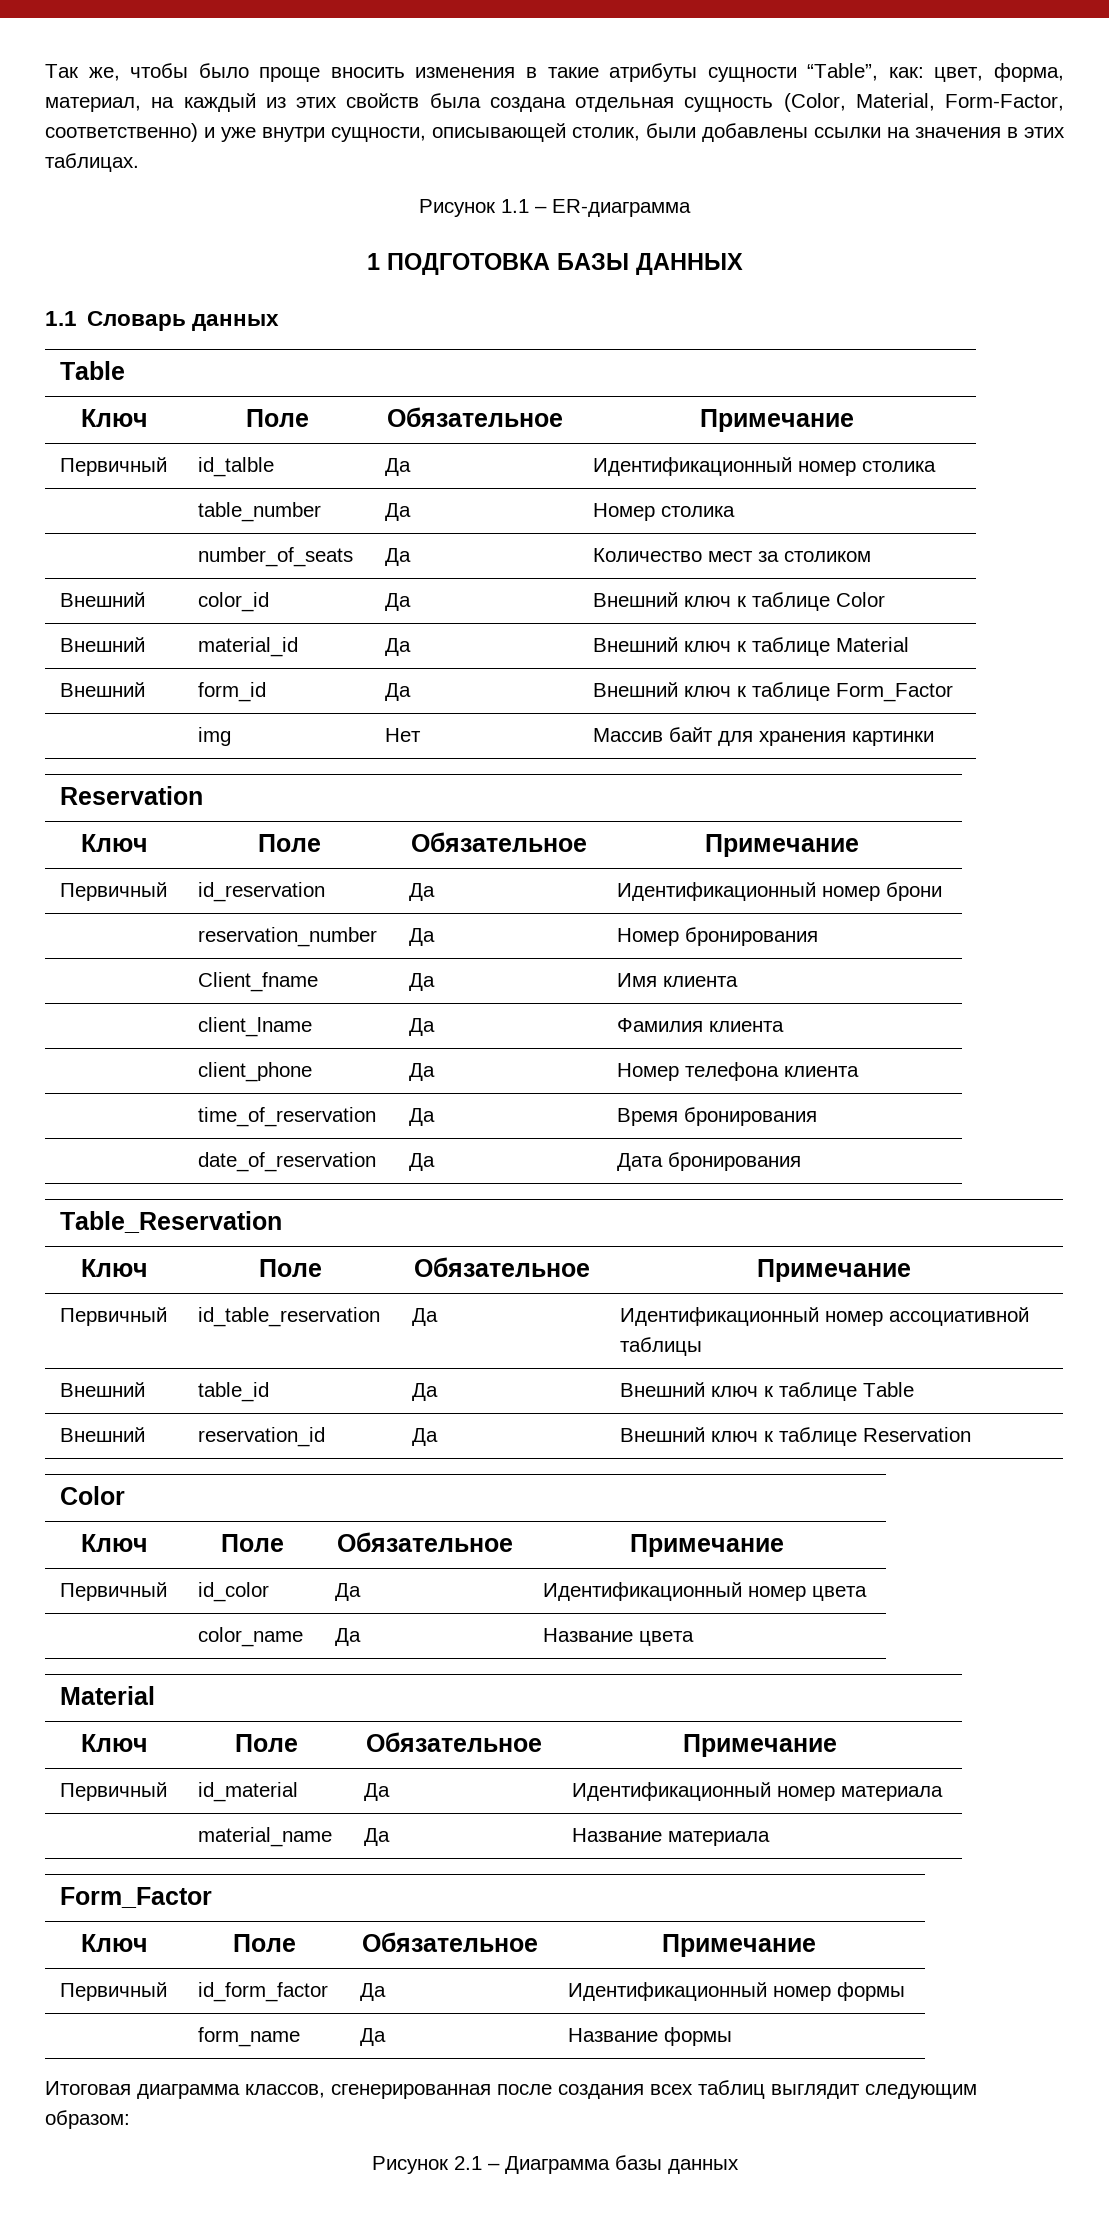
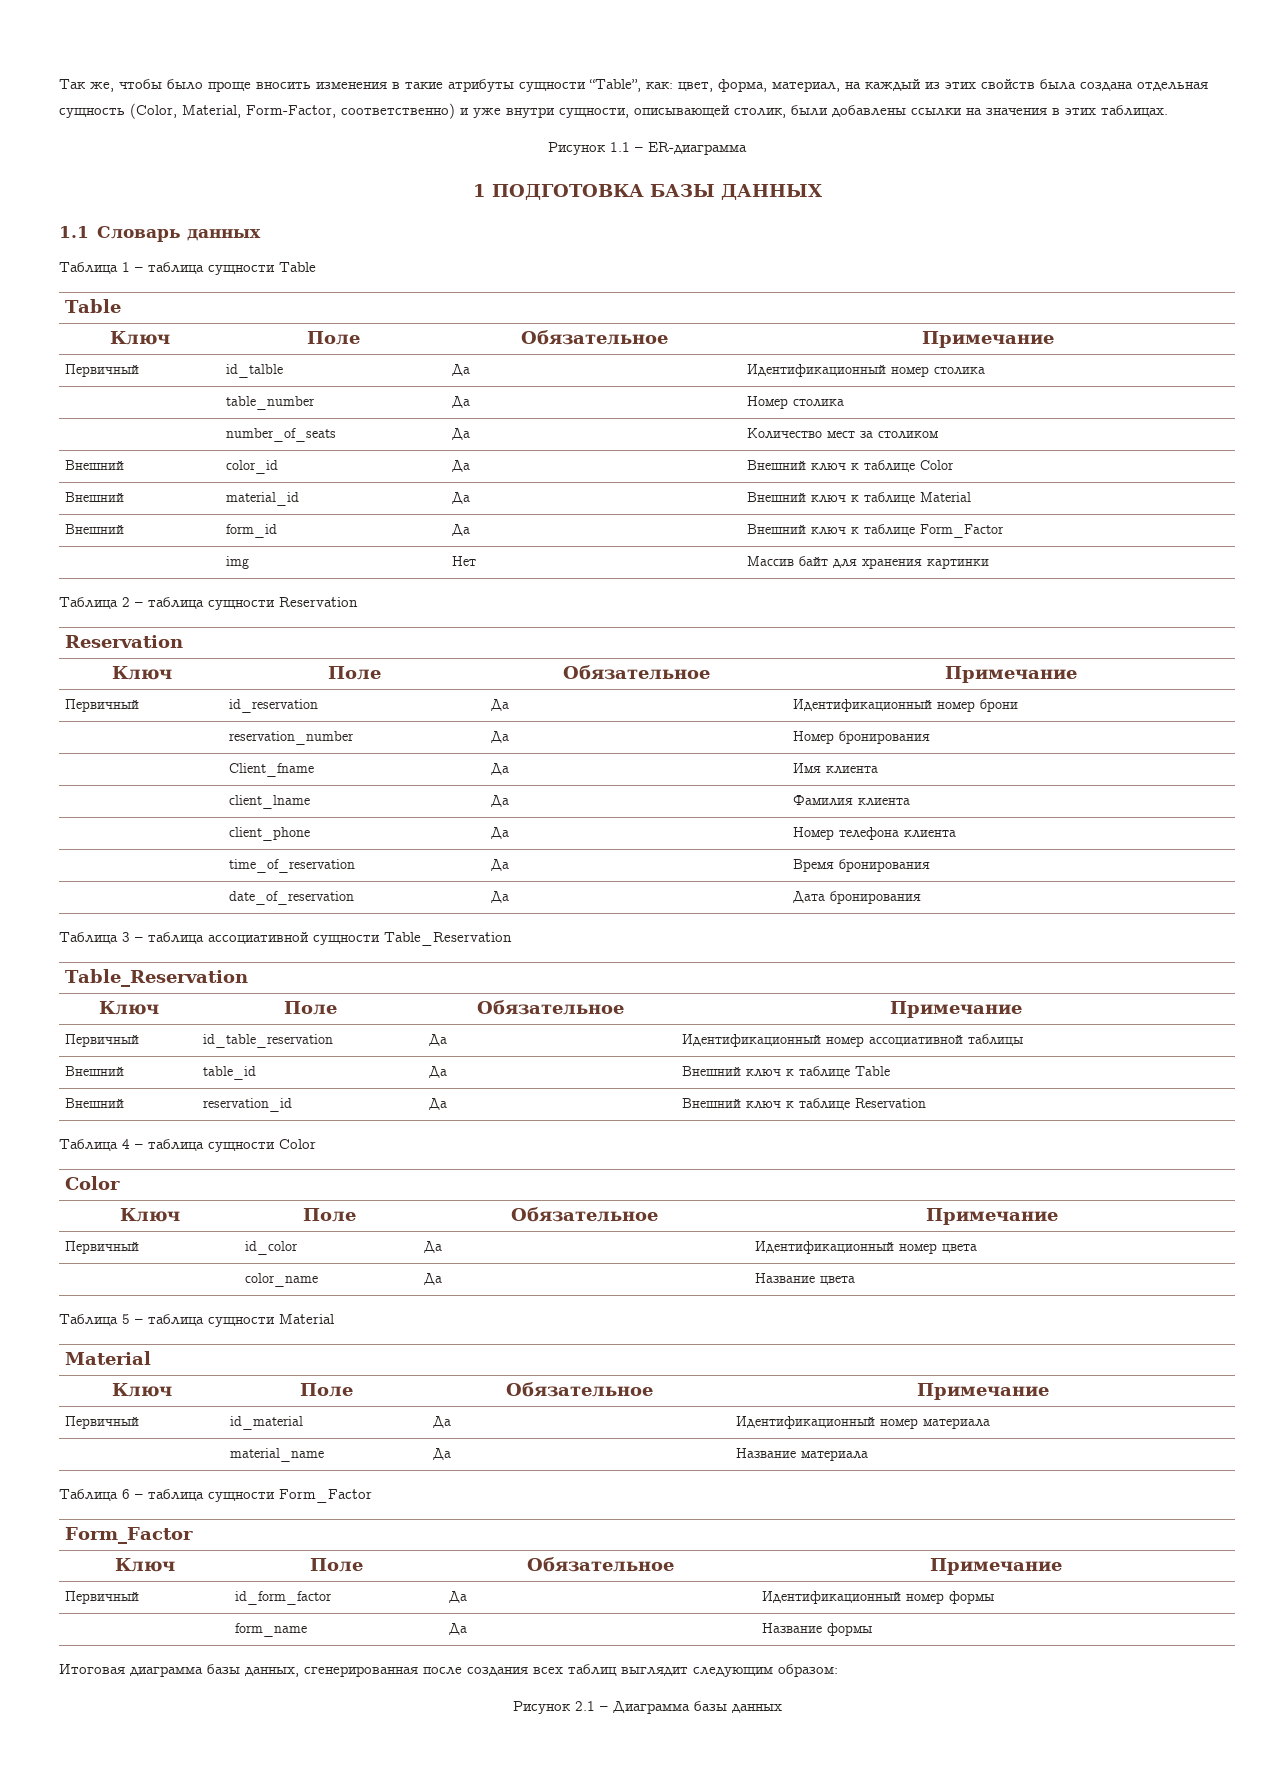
(280, 322) none -> [59,262,316,275] // Таблица 1 – таблица сущности Table
(935, 738) none -> [59,597,358,610] // Таблица 2 – таблица сущности Reservation
(802, 1161) none -> [59,932,512,946] // Таблица 3 – таблица ассоциативной сущности Table_Reservation
(972, 1434) none -> [59,1139,316,1152] // Таблица 4 – таблица сущности Color
(695, 1638) none -> [59,1313,334,1327] // Таблица 5 – таблица сущности Material
(771, 1838) none -> [59,1489,372,1503] // Таблица 6 – таблица сущности Form_Factor
[245,2084,325,2098] классов, -> [207,1664,299,1677] базы данных,

